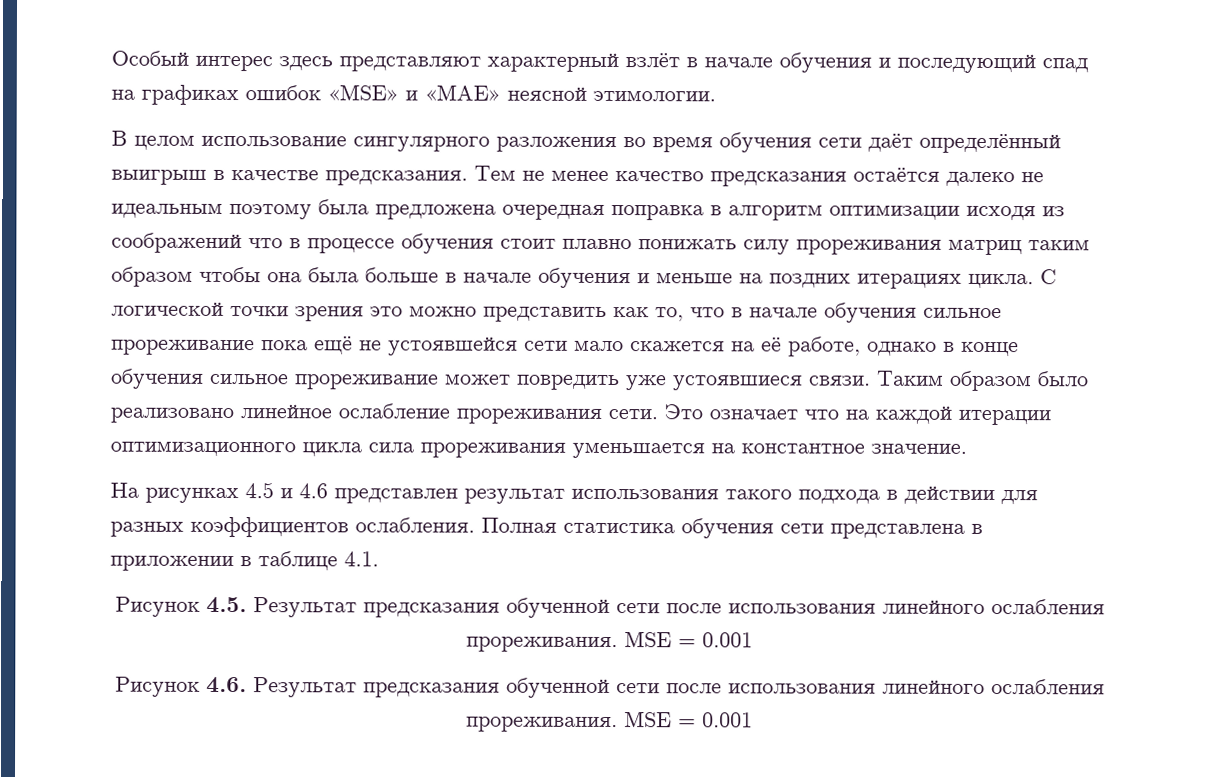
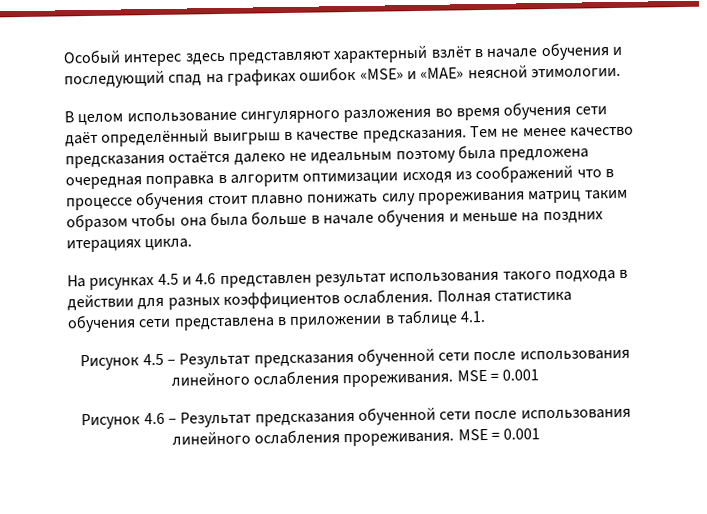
[1040,269,1057,285] [111,301,1002,323] [111,336,1019,357] [111,368,1089,392] [110,403,1051,426] [110,441,967,459] С логической точки зрения это можно представить как то, что в начале обучения сильное прореживание пока ещё не устоявшейся сети мало скажется на её работе, однако в конце обучения сильное прореживание может повредить уже устоявшиеся связи. Таким образом было реализовано линейное ослабление прореживания сети. Это означает что на каждой итерации оптимизационного цикла сила прореживания уменьшается на константное значение. -> (193, 244) none
[205,596,247,614] 4.5. -> [142,353,176,366] 4.5 –
[205,676,247,694] 4.6. -> [143,412,177,425] 4.6 –

